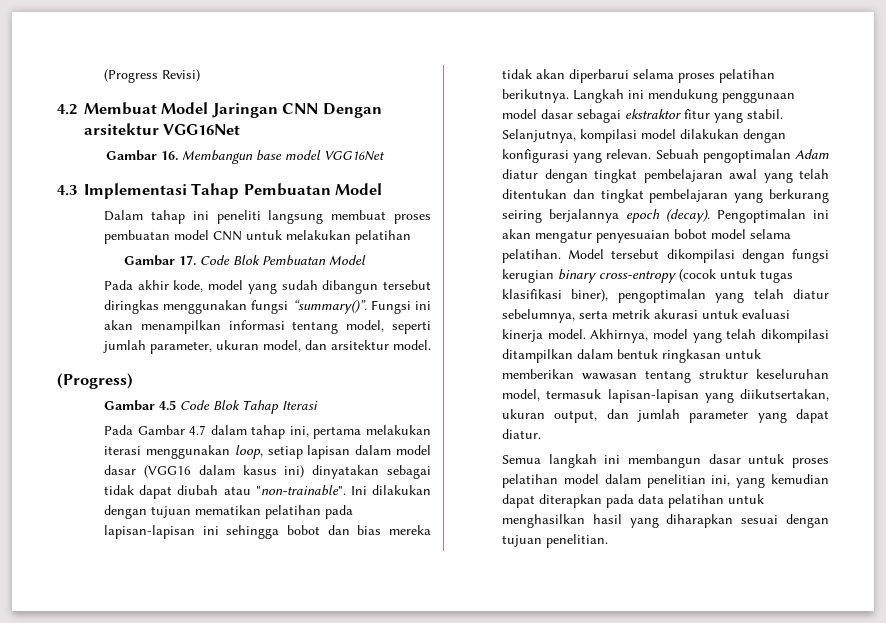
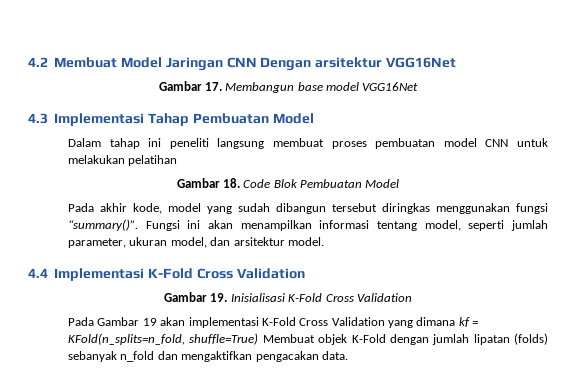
[103,69,200,83] (Progress Revisi) // -> (28, 62) none
[160,151,178,160] 16. -> [204,82,222,91] 17.
[178,255,196,265] 17. -> [222,178,240,188] 18.
[57,373,133,389] [103,400,318,414] [103,425,431,439] [103,445,431,459] [103,465,431,479] [103,485,432,499] [103,505,353,519] [103,525,432,539] [501,69,775,83] [501,89,795,103] [501,109,783,123] [501,129,786,143] [501,149,829,163] [501,169,829,183] [501,189,829,203] [501,209,829,223] [501,229,791,243] [501,249,829,263] [501,269,793,283] [501,289,829,303] [501,309,790,323] [501,329,829,343] [501,349,761,363] [501,369,829,383] [501,389,829,403] [501,409,829,423] [501,429,541,439] [501,454,829,468] [501,474,829,488] [501,494,764,508] [501,514,829,528] [501,534,608,548] (Progress) // Gambar 4.5 Code Blok Tahap Iterasi // Pada Gambar 4.7 dalam tahap ini, pertama melakukan iterasi menggunakan loop, setiap lapisan dalam model dasar (VGG16 dalam kasus ini) dinyatakan sebagai tidak dapat diubah atau "non-trainable". Ini dilakukan dengan tujuan mematikan pelatihan pada lapisan-lapisan ini sehingga bobot dan bias mereka tidak akan diperbarui selama proses pelatihan berikutnya. Langkah ini mendukung penggunaan model dasar sebagai ekstraktor fitur yang stabil. Selanjutnya, kompilasi model dilakukan dengan konfigurasi yang relevan. Sebuah pengoptimalan Adam diatur dengan tingkat pembelajaran awal yang telah ditentukan dan tingkat pembelajaran yang berkurang seiring berjalannya epoch (decay). Pengoptimalan ini akan mengatur penyesuaian bobot model selama pelatihan. Model tersebut dikompilasi dengan fungsi kerugian binary cross-entropy (cocok untuk tugas klasifikasi biner), pengoptimalan yang telah diatur sebelumnya, serta metrik akurasi untuk evaluasi kinerja model. Akhirnya, model yang telah dikompilasi ditampilkan dalam bentuk ringkasan untuk memberikan wawasan tentang struktur keseluruhan model, termasuk lapisan-lapisan yang diikutsertakan, ukuran output, dan jumlah parameter yang dapat diatur. // Semua langkah ini membangun dasar untuk proses pelatihan model dalam penelitian ini, yang kemudian dapat diterapkan pada data pelatihan untuk menghasilkan hasil yang diharapkan sesuai dengan tujuan penelitian. -> [28,268,305,281] [164,292,412,302] [68,317,480,328] [68,333,548,345] [68,351,348,362] 4.4 Implementasi K-Fold Cross Validation // Gambar 19. Inisialisasi K-Fold Cross Validation // Pada Gambar 19 akan implementasi K-Fold Cross Validation yang dimana kf = KFold(n_splits=n_fold, shuffle=True) Membuat objek K-Fold dengan jumlah lipatan (folds) sebanyak n_fold dan mengaktifkan pengacakan data.

